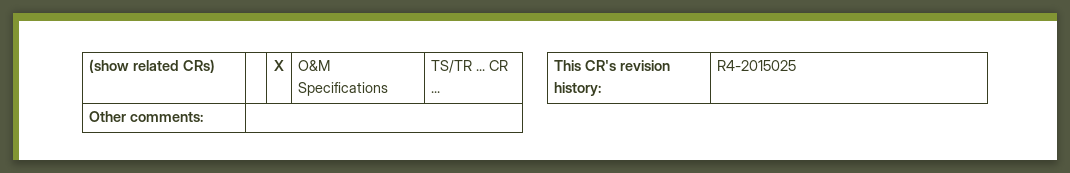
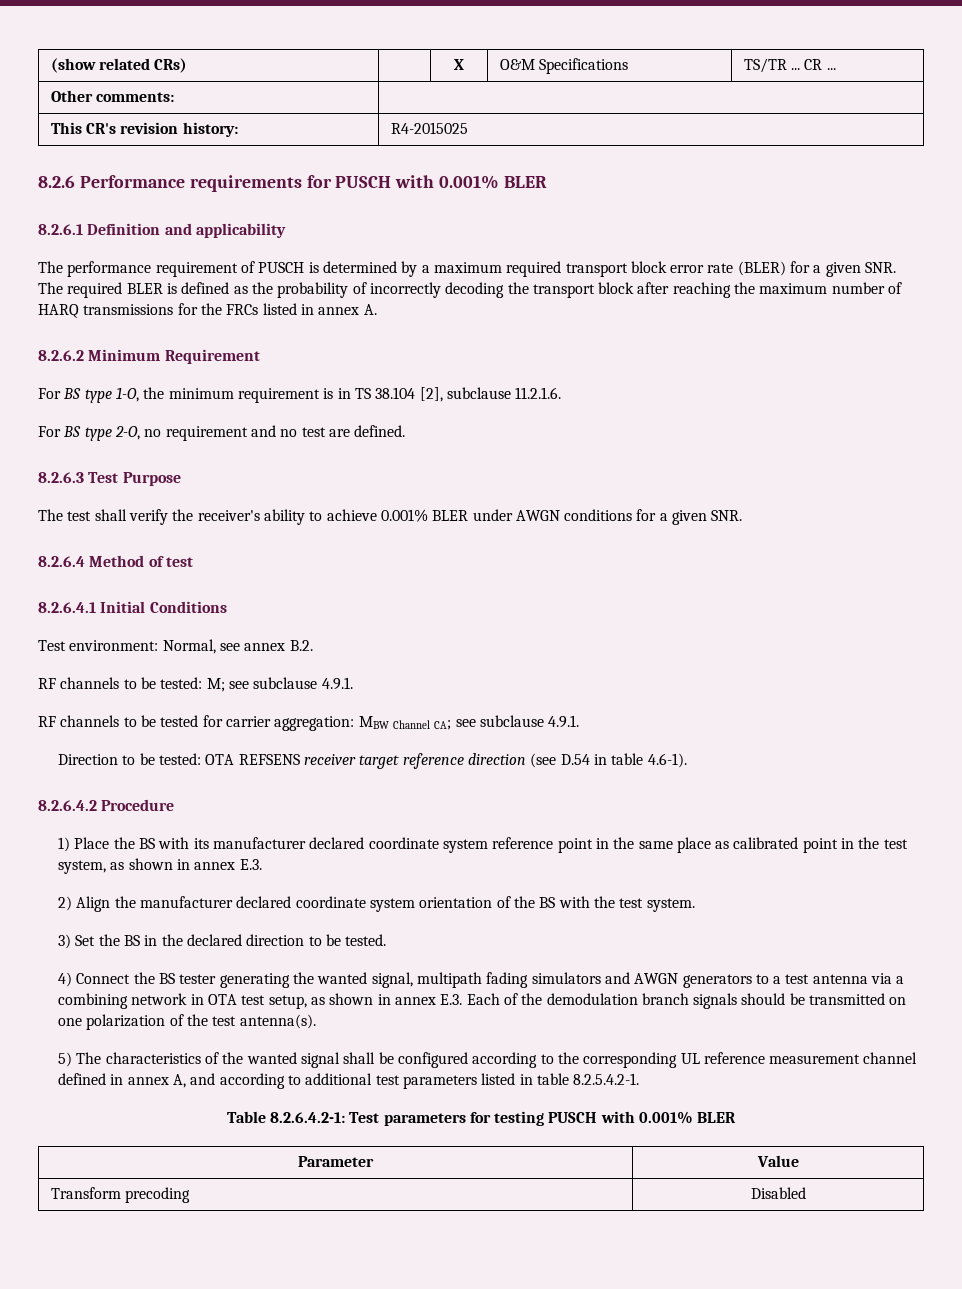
(796, 65) none -> [38,175,548,192] [38,223,286,238] [38,261,897,277] [38,282,903,298] [38,303,377,318] [38,349,260,364] [38,387,562,403] [38,425,406,441] [38,472,181,486] [38,509,743,525] [38,555,193,567] [38,601,227,613] [38,639,313,654] [38,677,353,692] [38,715,580,731] [58,753,687,769] [38,799,175,811] [58,837,908,853] [58,858,262,874] [58,896,695,912] [58,934,387,949] [58,972,905,988] [58,993,907,1009] [58,1014,316,1030] [58,1052,918,1068] [58,1073,640,1089] [226,1111,737,1126] [298,1156,374,1167] [756,1155,799,1167] [50,1187,190,1203] [750,1187,806,1199] // 8.2.6 Performance requirements for PUSCH with 0.001% BLER // 8.2.6.1 Definition and applicability // The performance requirement of PUSCH is determined by a maximum required transport block error rate (BLER) for a given SNR. The required BLER is defined as the probability of incorrectly decoding the transport block after reaching the maximum number of HARQ transmissions for the FRCs listed in annex A. // 8.2.6.2 Minimum Requirement // For BS type 1-O, the minimum requirement is in TS 38.104 [2], subclause 11.2.1.6. // For BS type 2-O, no requirement and no test are defined. // 8.2.6.3 Test Purpose // The test shall verify the receiver's ability to achieve 0.001% BLER under AWGN conditions for a given SNR. // 8.2.6.4 Method of test // 8.2.6.4.1 Initial Conditions // Test environment: Normal, see annex B.2. // RF channels to be tested: M; see subclause 4.9.1. // RF channels to be tested for carrier aggregation: MBW Channel CA; see subclause 4.9.1. // Direction to be tested: OTA REFSENS receiver target reference direction (see D.54 in table 4.6-1). // 8.2.6.4.2 Procedure // 1) Place the BS with its manufacturer declared coordinate system reference point in the same place as calibrated point in the test system, as shown in annex E.3. // 2) Align the manufacturer declared coordinate system orientation of the BS with the test system. // 3) Set the BS in the declared direction to be tested. // 4) Connect the BS tester generating the wanted signal, multipath fading simulators and AWGN generators to a test antenna via a combining network in OTA test setup, as shown in annex E.3. Each of the demodulation branch signals should be transmitted on one polarization of the test antenna(s). // 5) The characteristics of the wanted signal shall be configured according to the corresponding UL reference measurement channel defined in annex A, and according to additional test parameters listed in table 8.2.5.4.2-1. // Table 8.2.6.4.2-1: Test parameters for testing PUSCH with 0.001% BLER // Parameter | Value // Transform precoding | Disabled

